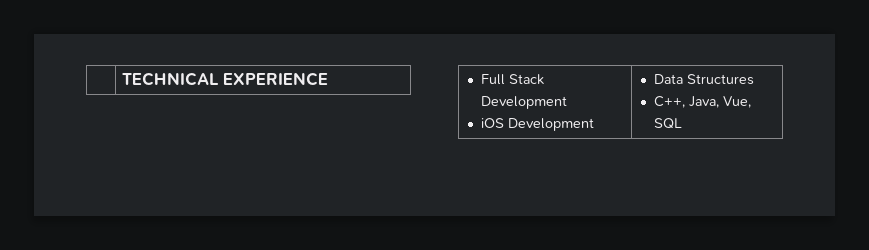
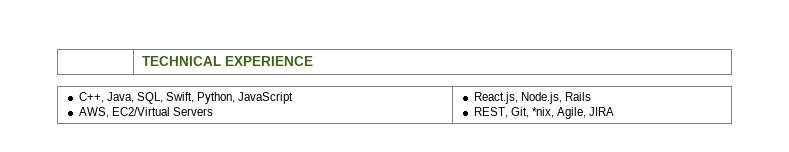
[481,74,545,85] [481,96,568,109] [481,118,595,131] [654,74,755,85] [654,96,752,108] [654,118,683,129] Full Stack Development // iOS Development | Data Structures // C++, Java, Vue, SQL -> [78,92,294,104] [78,107,213,118] [473,92,591,104] [473,107,615,119] C++, Java, SQL, Swift, Python, JavaScript // AWS, EC2/Virtual Servers | React.js, Node.js, Rails // REST, Git, *nix, Agile, JIRA

